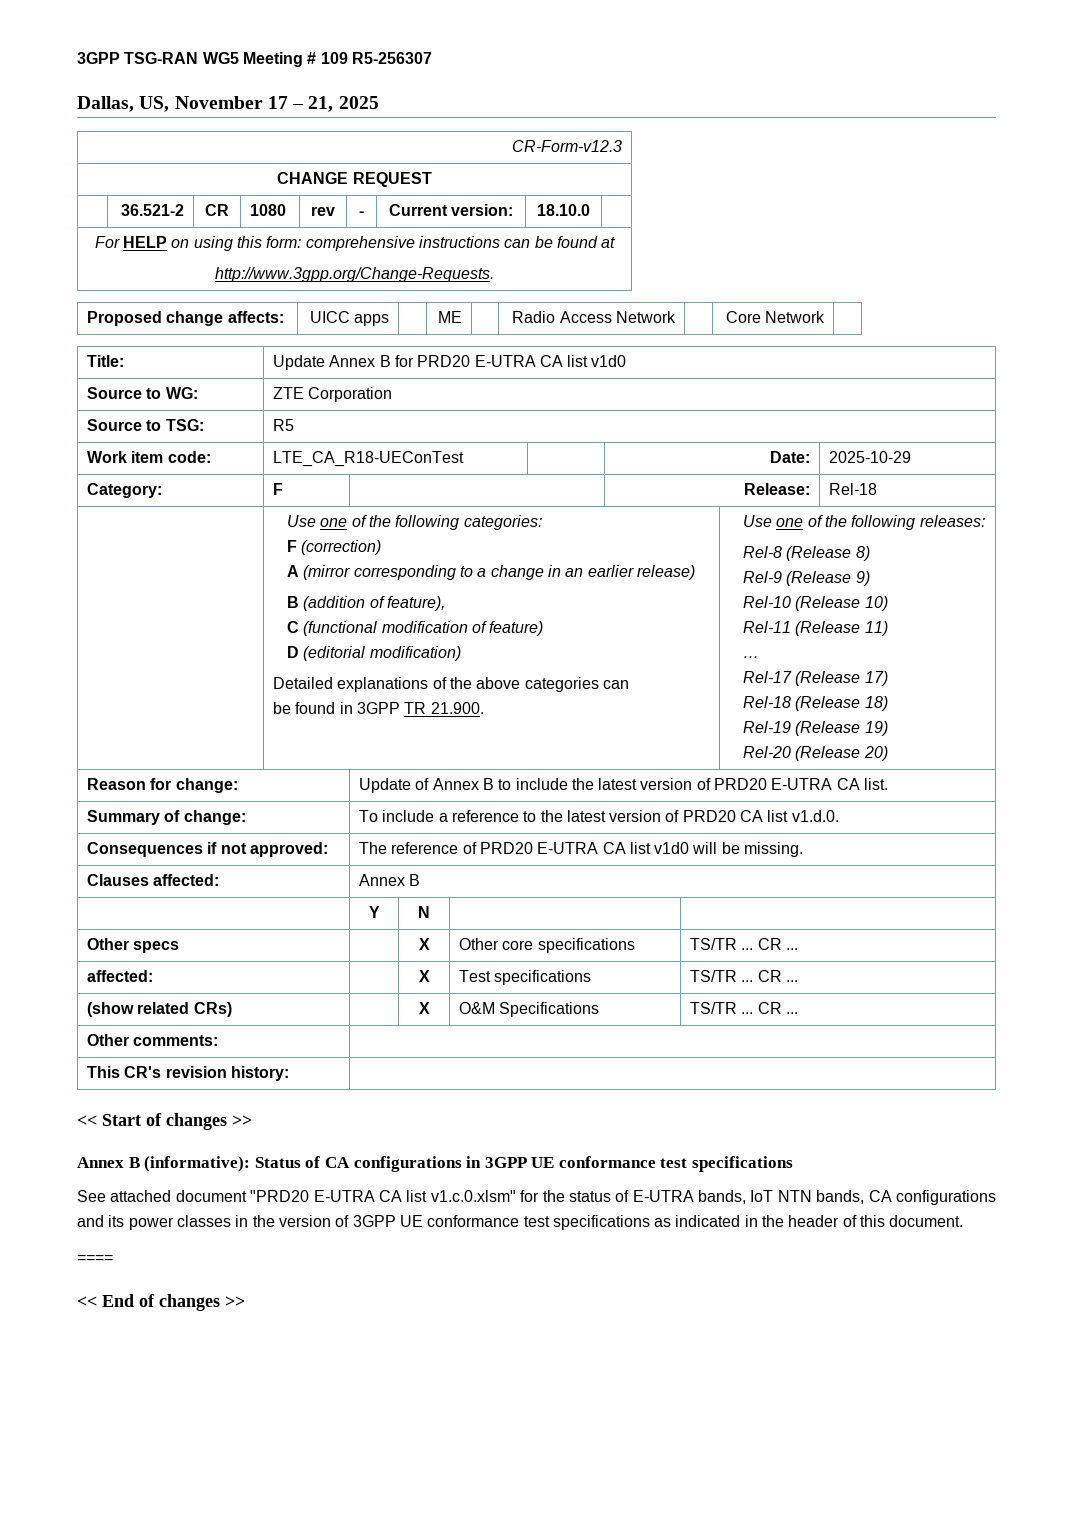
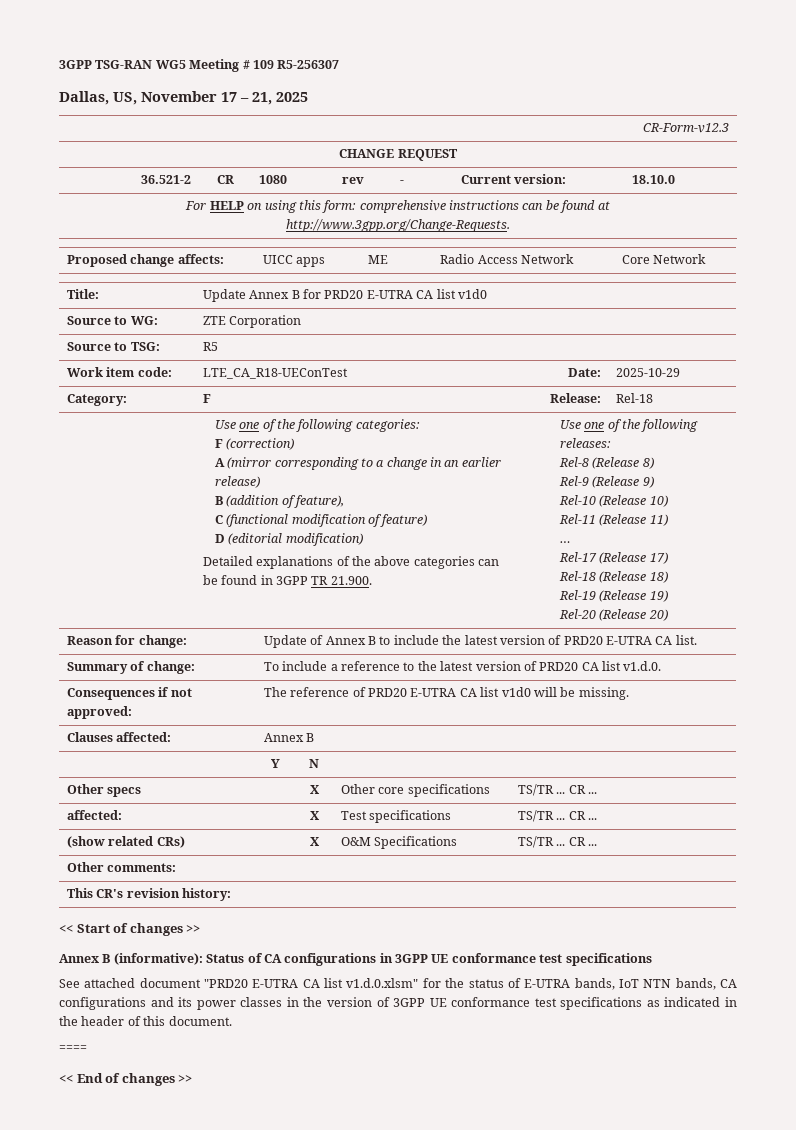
[430,1190,516,1202] v1.c.0.xlsm" -> [346,978,419,988] v1.d.0.xlsm"

